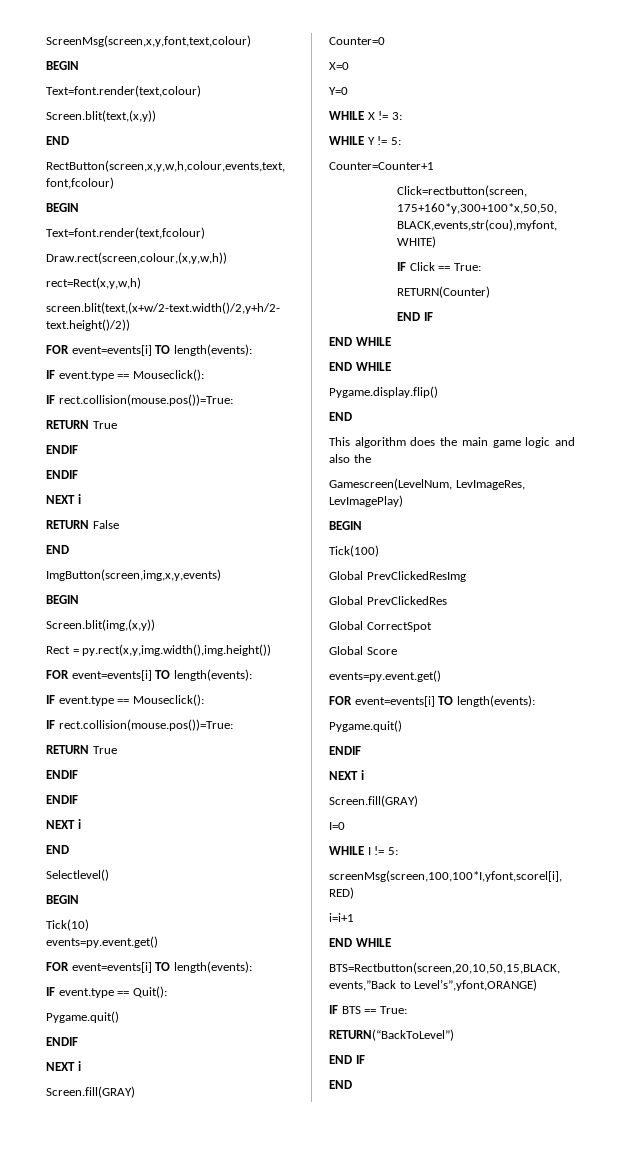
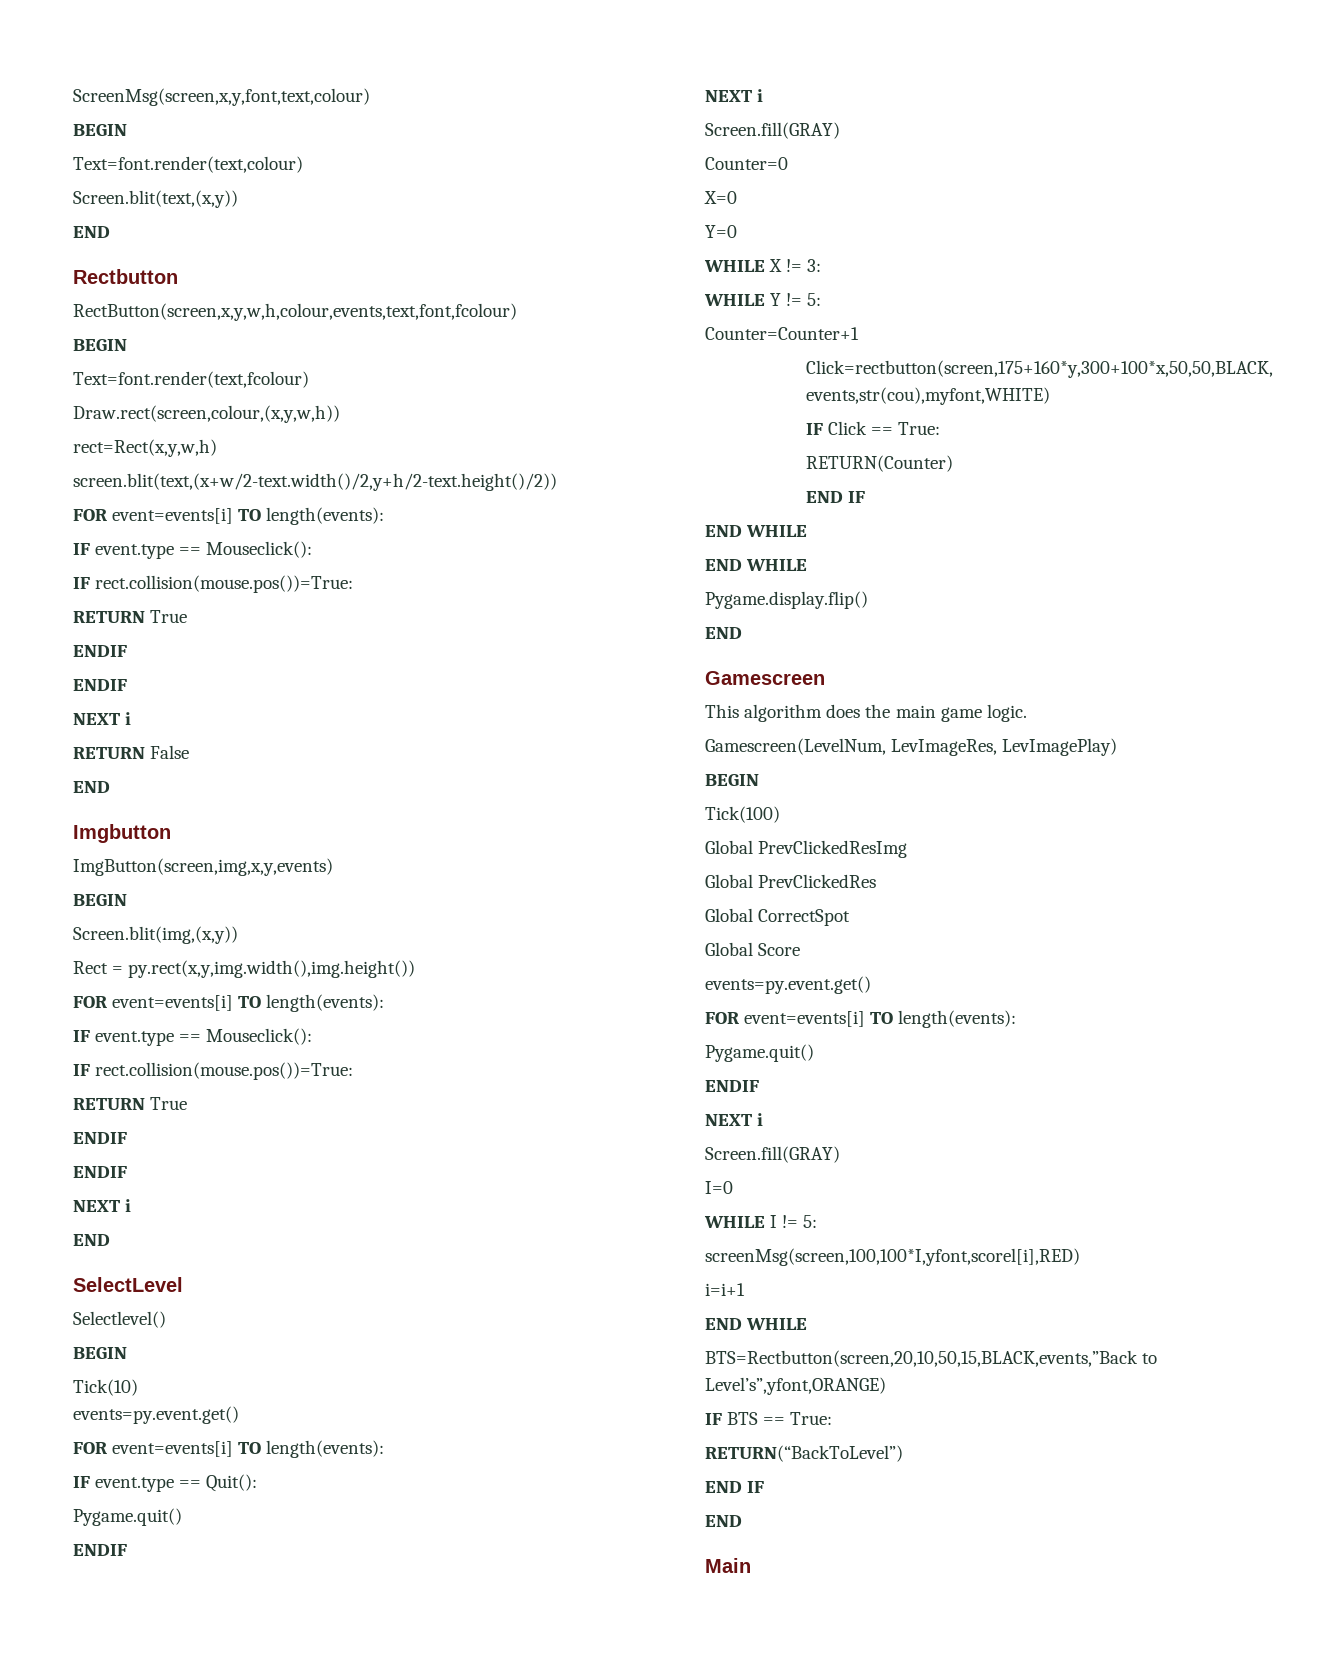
(69, 140) none -> [73,269,178,284] // Rectbutton
(69, 549) none -> [73,824,171,843] // Imgbutton
(69, 849) none -> [73,1277,183,1292] // SelectLevel
(352, 416) none -> [705,671,825,685] // Gamescreen
[525,437,575,448] [329,454,371,463] logic and also the -> [986,704,1027,722] logic.
(352, 1084) none -> [705,1558,751,1573] // Main

